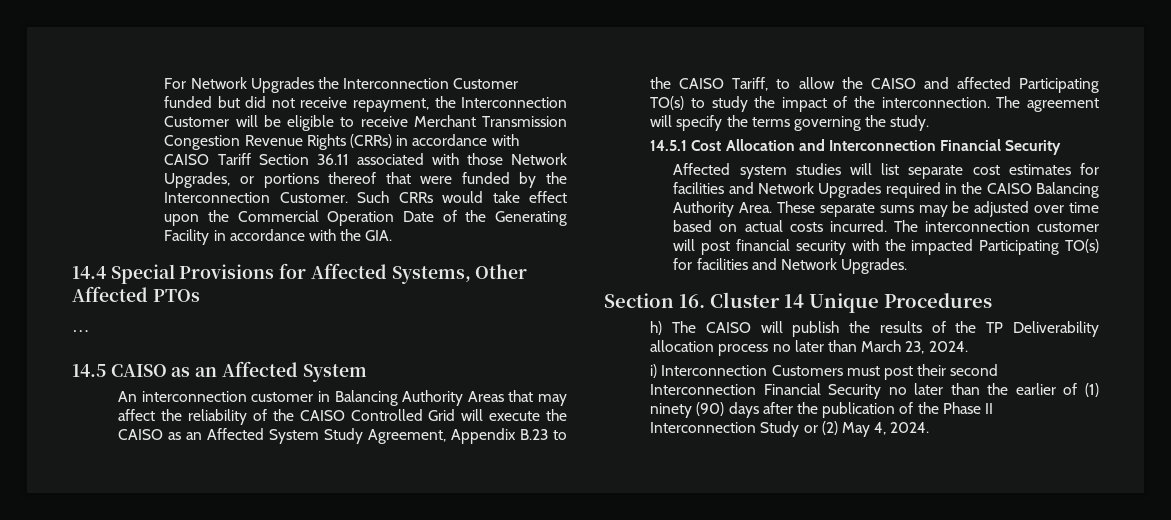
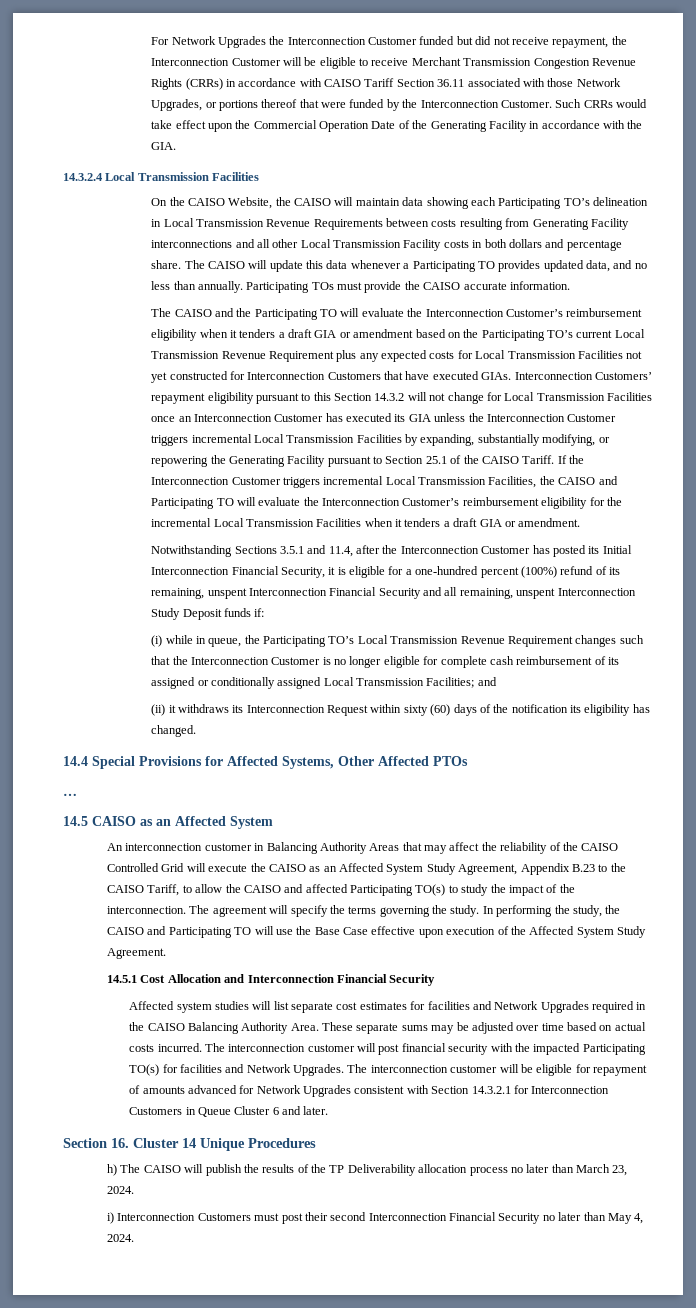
(393, 235) none -> [63,172,260,181] [151,197,649,209] [151,218,629,230] [151,239,622,251] [151,260,647,272] [151,281,570,293] [151,308,643,320] [151,329,645,341] [151,350,643,362] [151,371,652,383] [151,392,653,404] [151,413,617,422] [151,434,610,446] [151,455,585,467] [151,476,618,488] [151,497,622,509] [151,518,581,527] [151,545,632,557] [151,566,621,578] [151,587,636,599] [151,608,265,620] [151,635,644,647] [151,656,620,668] [151,677,497,689] [151,704,650,716] [151,725,197,737] // 14.3.2.4 Local Transmission Facilities // On the CAISO Website, the CAISO will maintain data showing each Participating TO’s delineation in Local Transmission Revenue Requirements between costs resulting from Generating Facility interconnections and all other Local Transmission Facility costs in both dollars and percentage share. The CAISO will update this data whenever a Participating TO provides updated data, and no less than annually. Participating TOs must provide the CAISO accurate information. // The CAISO and the Participating TO will evaluate the Interconnection Customer’s reimbursement eligibility when it tenders a draft GIA or amendment based on the Participating TO’s current Local Transmission Revenue Requirement plus any expected costs for Local Transmission Facilities not yet constructed for Interconnection Customers that have executed GIAs. Interconnection Customers’ repayment eligibility pursuant to this Section 14.3.2 will not change for Local Transmission Facilities once an Interconnection Customer has executed its GIA unless the Interconnection Customer triggers incremental Local Transmission Facilities by expanding, substantially modifying, or repowering the Generating Facility pursuant to Section 25.1 of the CAISO Tariff. If the Interconnection Customer triggers incremental Local Transmission Facilities, the CAISO and Participating TO will evaluate the Interconnection Customer’s reimbursement eligibility for the incremental Local Transmission Facilities when it tenders a draft GIA or amendment. // Notwithstanding Sections 3.5.1 and 11.4, after the Interconnection Customer has posted its Initial Interconnection Financial Security, it is eligible for a one-hundred percent (100%) refund of its remaining, unspent Interconnection Financial Security and all remaining, unspent Interconnection Study Deposit funds if: // (i) while in queue, the Participating TO’s Local Transmission Revenue Requirement changes such that the Interconnection Customer is no longer eligible for complete cash reimbursement of its assigned or conditionally assigned Local Transmission Facilities; and // (ii) it withdraws its Interconnection Request within sixty (60) days of the notification its eligibility has changed.
(930, 123) none -> [482,905,621,917] [107,926,647,938] [107,948,167,959] In performing the study, the CAISO and Participating TO will use the Base Case effective upon execution of the Affected System Study Agreement.
(908, 266) none -> [347,1064,648,1076] [129,1085,610,1097] [129,1106,329,1117] The interconnection customer will be eligible for repayment of amounts advanced for Network Upgrades consistent with Section 14.3.2.1 for Interconnection Customers in Queue Cluster 6 and later.
[987,383,1099,397] [650,402,993,418] [650,421,838,437] the earlier of (1) ninety (90) days after the publication of the Phase II Interconnection Study or (2) -> (606, 1216) none

